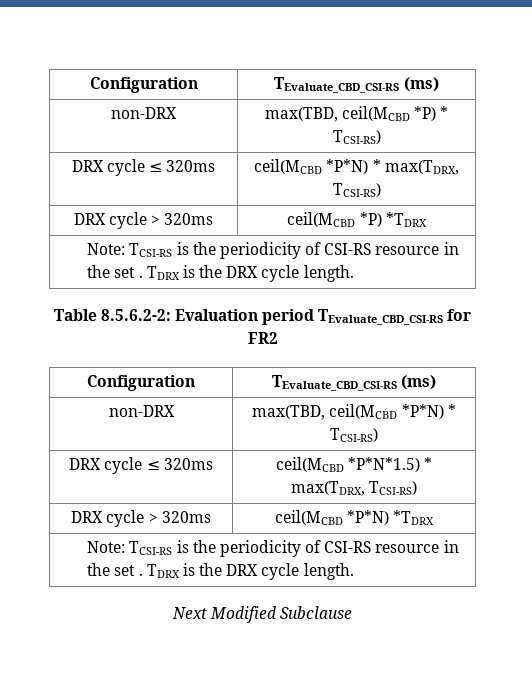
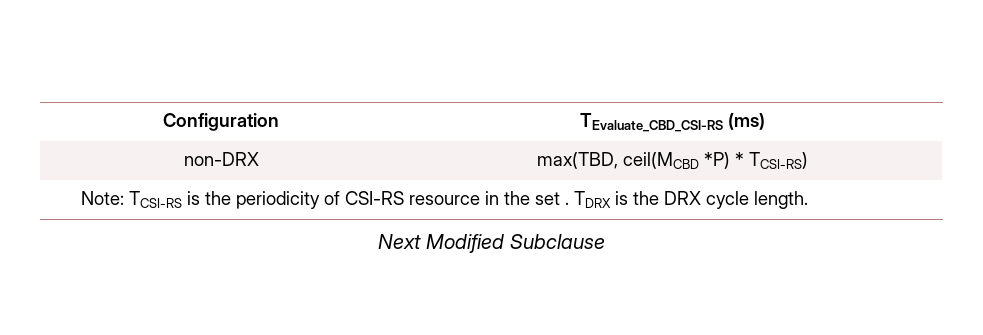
[71,159,216,176] [254,159,459,175] [332,183,381,197] [73,212,214,229] [287,212,427,227] [87,242,459,259] [87,265,354,282] [53,309,472,325] [247,332,278,344] [87,375,195,391] [271,375,437,391] [108,405,175,417] [252,404,456,420] [330,428,379,442] [69,457,213,474] [275,457,433,472] [290,481,418,496] [71,510,211,527] [274,510,435,525] // DRX cycle ≤ 320ms | ceil(MCBD *P*N) * max(TDRX, TCSI-RS) // DRX cycle > 320ms | ceil(MCBD *P) *TDRX // Note: TCSI-RS is the periodicity of CSI-RS resource in the set . TDRX is the DRX cycle length. // Table 8.5.6.2-2: Evaluation period TEvaluate_CBD_CSI-RS for FR2 // Configuration | TEvaluate_CBD_CSI-RS (ms) // non-DRX | max(TBD, ceil(MCBD *P*N) * TCSI-RS) // DRX cycle ≤ 320ms | ceil(MCBD *P*N*1.5) * max(TDRX, TCSI-RS) // DRX cycle > 320ms | ceil(MCBD *P*N) *TDRX -> (808, 160) none

